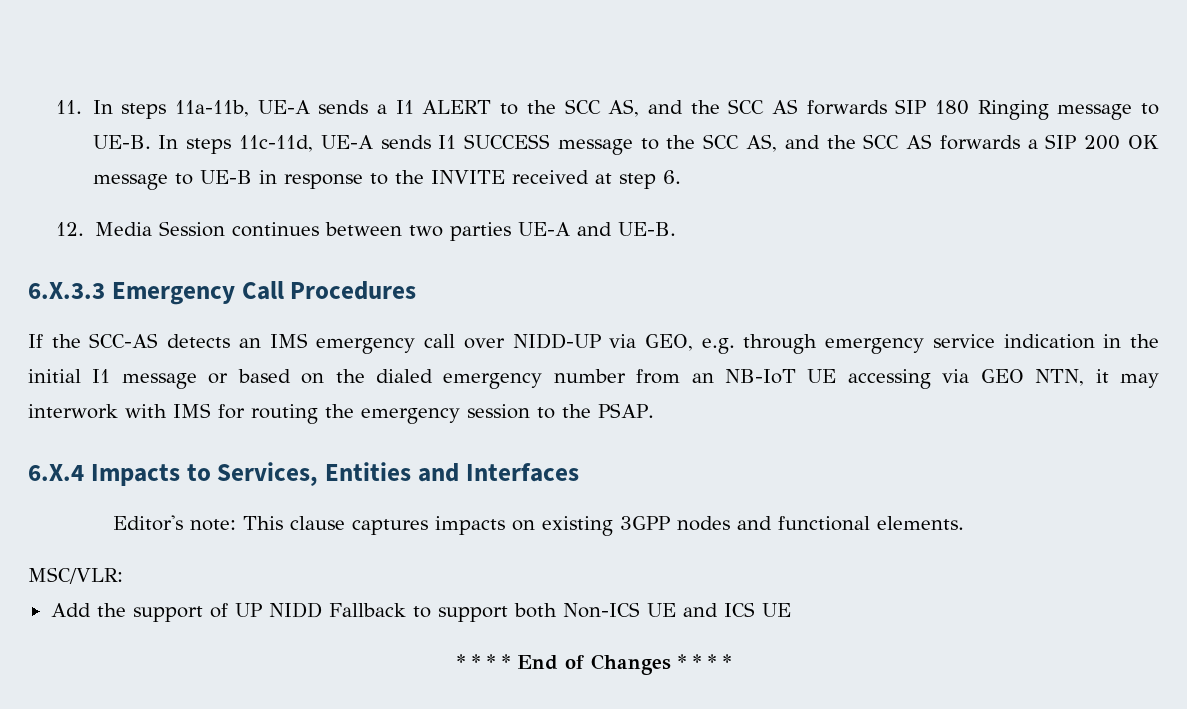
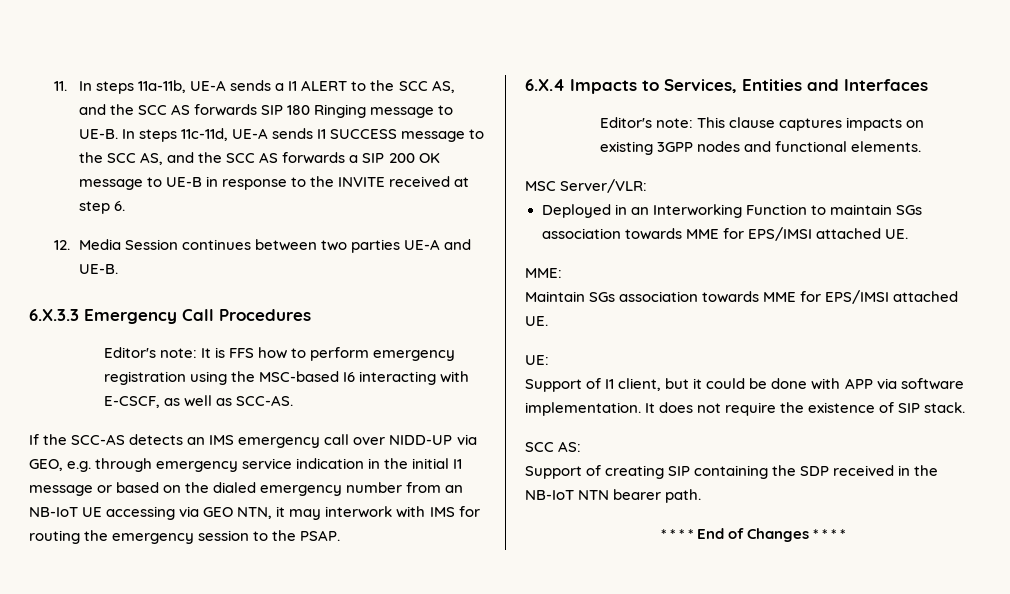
(417, 290) none -> [104,347,456,361] [104,371,470,385] [104,395,294,408] // Editor's note: It is FFS how to perform emergency registration using the MSC-based I6 interacting with E-CSCF, as well as SCC-AS.
[28,567,123,584] [50,602,791,622] MSC/VLR: // Add the support of UP NIDD Fallback to support both Non-ICS UE and ICS UE -> [525,179,648,193] [541,204,922,218] [541,227,908,241] [525,268,562,278] [525,290,959,304] [525,316,548,326] [525,355,549,365] [525,378,964,392] [525,402,966,416] [525,441,582,452] [525,465,939,479] [525,489,702,503] MSC Server/VLR: // Deployed in an Interworking Function to maintain SGs association towards MME for EPS/IMSI attached UE. // MME: // Maintain SGs association towards MME for EPS/IMSI attached UE. // UE: // Support of I1 client, but it could be done with APP via software implementation. It does not require the existence of SIP stack. // SCC AS: // Support of creating SIP containing the SDP received in the NB-IoT NTN bearer path.

